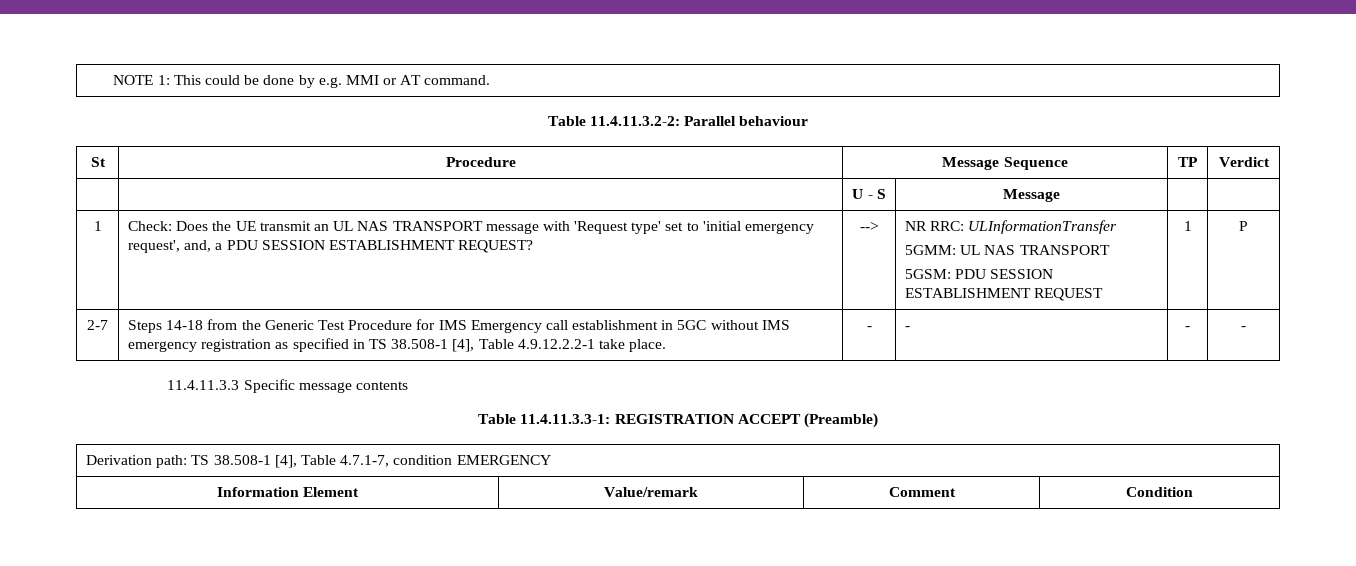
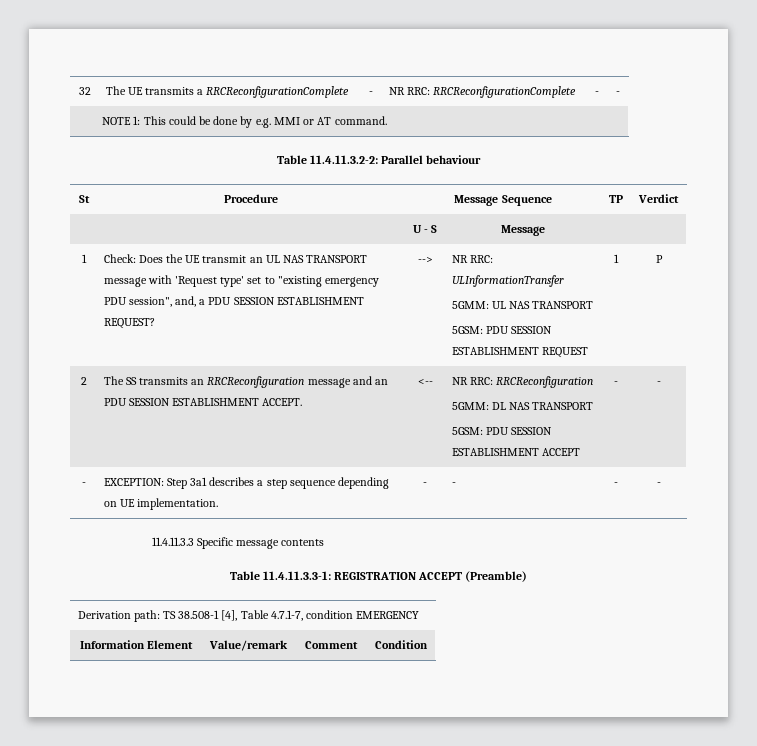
(113, 80) none -> [78,87,91,95] [105,86,350,98] [369,91,373,95] [388,86,577,98] [595,91,599,95] [616,91,620,95] 32 | The UE transmits a RRCReconfigurationComplete | - | NR RRC: RRCReconfigurationComplete | - | - //
[702,221,814,234] [128,240,181,253] 'initial emergency request', -> [277,276,380,287] [103,297,172,307] "existing emergency PDU session",
[87,320,108,330] [128,319,790,333] [128,338,667,352] 2-7 | Steps 14-18 from the Generic Test Procedure for IMS Emergency call establishment in 5GC without IMS emergency registration as specified in TS 38.508-1 [4], Table 4.9.12.2.2-1 take place. -> [80,377,87,385] [103,376,389,388] [103,398,303,406] [417,379,433,385] [451,376,594,388] [451,402,594,410] [451,427,553,435] [451,448,580,456] [613,381,618,385] [656,381,661,385] [81,482,86,486] [103,477,390,489] [103,498,219,510] 2 | The SS transmits an RRCReconfiguration message and an PDU SESSION ESTABLISHMENT ACCEPT. | <-- | NR RRC: RRCReconfiguration // 5GMM: DL NAS TRANSPORT // 5GSM: PDU SESSION ESTABLISHMENT ACCEPT | - | - // - | EXCEPTION: Step 3a1 describes a step sequence depending on UE implementation.

